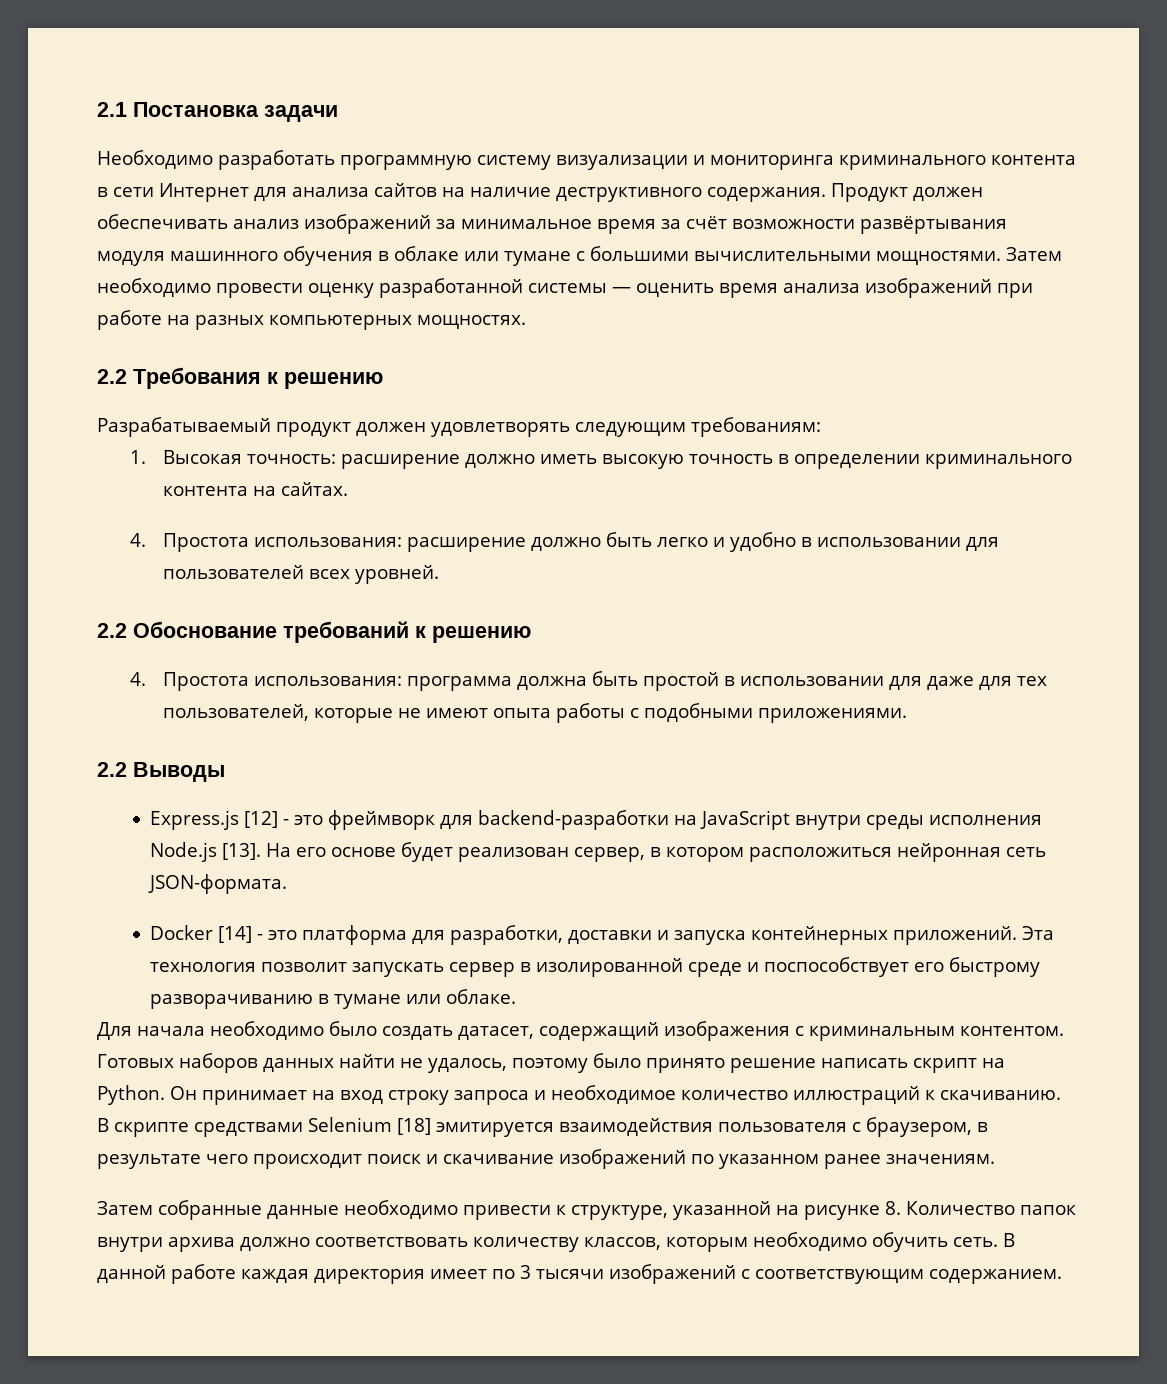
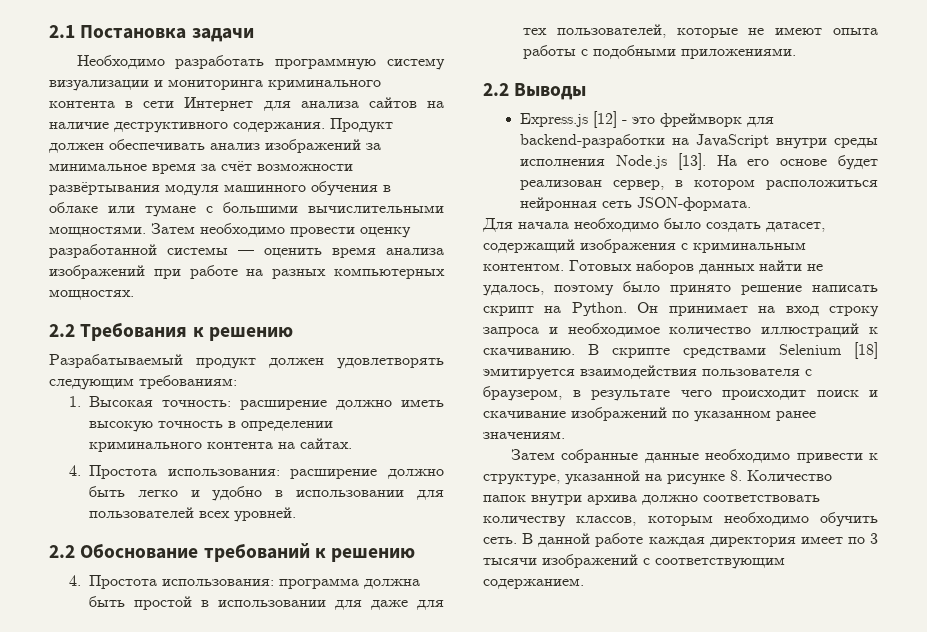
[150,925,1055,945] [150,957,1041,977] [150,989,517,1009] // Docker [14] - это платформа для разработки, доставки и запуска контейнерных приложений. Эта технология позволит запускать сервер в изолированной среде и поспособствует его быстрому разворачиванию в тумане или облаке. -> (752, 204) none

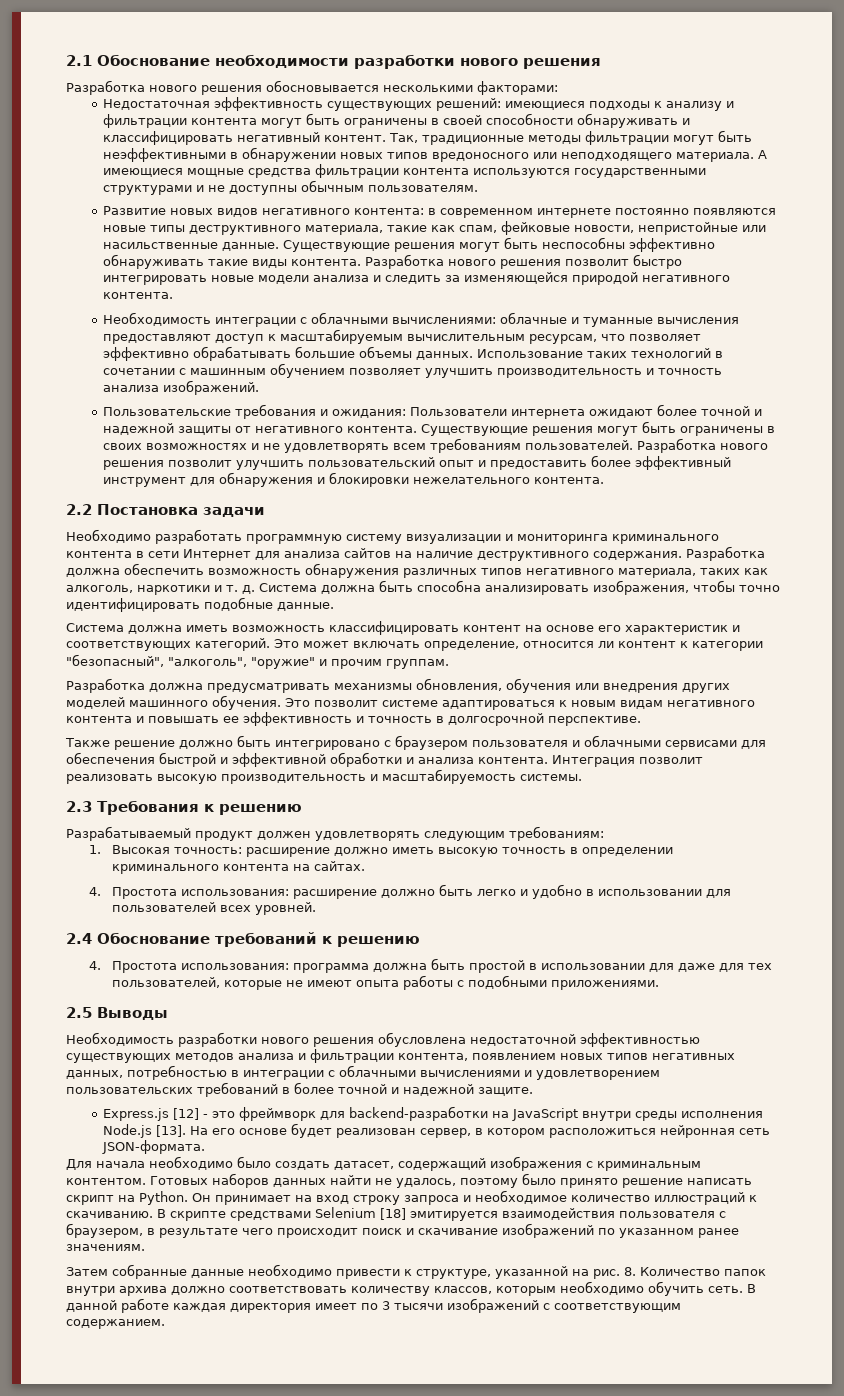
(75, 31) none -> [97,54,601,69] [66,80,558,95] [102,97,734,111] [102,113,690,128] [102,130,752,145] [102,147,767,162] [102,164,706,178] [102,180,478,195] [102,206,776,218] [102,221,766,235] [102,237,715,252] [102,254,682,269] [102,272,730,285] [102,292,173,299] [102,312,739,327] [102,329,701,344] [102,346,723,361] [102,363,722,378] [102,380,259,395] [102,404,762,419] [102,421,775,436] [102,438,768,453] [102,455,731,470] [102,472,604,487] [66,504,92,515] Обоснование необходимости разработки нового решения // Разработка нового решения обосновывается несколькими факторами: // Недостаточная эффективность существующих решений: имеющиеся подходы к анализу и фильтрации контента могут быть ограничены в своей способности обнаруживать и классифицировать негативный контент. Так, традиционные методы фильтрации могут быть неэффективными в обнаружении новых типов вредоносного или неподходящего материала. А имеющиеся мощные средства фильтрации контента используются государственными структурами и не доступны обычным пользователям. // Развитие новых видов негативного контента: в современном интернете постоянно появляются новые типы деструктивного материала, такие как спам, фейковые новости, непристойные или насильственные данные. Существующие решения могут быть неспособны эффективно обнаруживать такие виды контента. Разработка нового решения позволит быстро интегрировать новые модели анализа и следить за изменяющейся природой негативного контента. // Необходимость интеграции с облачными вычислениями: облачные и туманные вычисления предоставляют доступ к масштабируемым вычислительным ресурсам, что позволяет эффективно обрабатывать большие объемы данных. Использование таких технологий в сочетании с машинным обучением позволяет улучшить производительность и точность анализа изображений. // Пользовательские требования и ожидания: Пользователи интернета ожидают более точной и надежной защиты от негативного контента. Существующие решения могут быть ограничены в своих возможностях и не удовлетворять всем требованиям пользователей. Разработка нового решения позволит улучшить пользовательский опыт и предоставить более эффективный инструмент для обнаружения и блокировки нежелательного контента. // 2.2
[330,118,393,133] [49,139,381,153] [49,161,353,174] [49,181,391,196] [49,202,444,217] [49,223,411,238] [49,244,444,258] [49,265,446,279] [49,289,134,300] [49,324,75,337] Продукт должен обеспечивать анализ изображений за минимальное время за счёт возможности развёртывания модуля машинного обучения в облаке или тумане с большими вычислительными мощностями. Затем необходимо провести оценку разработанной системы — оценить время анализа изображений при работе на разных компьютерных мощностях. // 2.2 -> [686,546,765,561] [66,563,768,578] [66,580,780,595] [66,597,334,612] [66,621,740,635] [66,638,763,651] [66,654,449,669] [66,678,730,693] [66,695,755,710] [66,712,641,726] [65,735,766,750] [66,752,703,767] [66,769,582,784] [66,801,92,812] Разработка должна обеспечить возможность обнаружения различных типов негативного материала, таких как алкоголь, наркотики и т. д. Система должна быть способна анализировать изображения, чтобы точно идентифицировать подобные данные. // Система должна иметь возможность классифицировать контент на основе его характеристик и соответствующих категорий. Это может включать определение, относится ли контент к категории "безопасный", "алкоголь", "оружие" и прочим группам. // Разработка должна предусматривать механизмы обновления, обучения или внедрения других моделей машинного обучения. Это позволит системе адаптироваться к новым видам негативного контента и повышать ее эффективность и точность в долгосрочной перспективе. // Также решение должно быть интегрировано с браузером пользователя и облачными сервисами для обеспечения быстрой и эффективной обработки и анализа контента. Интеграция позволит реализовать высокую производительность и масштабируемость системы. // 2.3
[49,545,75,558] 2.2 -> [66,933,92,944] 2.4
[483,83,509,96] 2.2 -> [66,1007,92,1018] 2.5
(587, 91) none -> [66,1032,700,1047] [66,1049,735,1063] [66,1065,660,1080] [66,1082,533,1097] // Необходимость разработки нового решения обусловлена недостаточной эффективностью существующих методов анализа и фильтрации контента, появлением новых типов негативных данных, потребностью в интеграции с облачными вычислениями и удовлетворением пользовательских требований в более точной и надежной защите.
[667,474,725,485] рисунке -> [593,1269,620,1279] рис.

